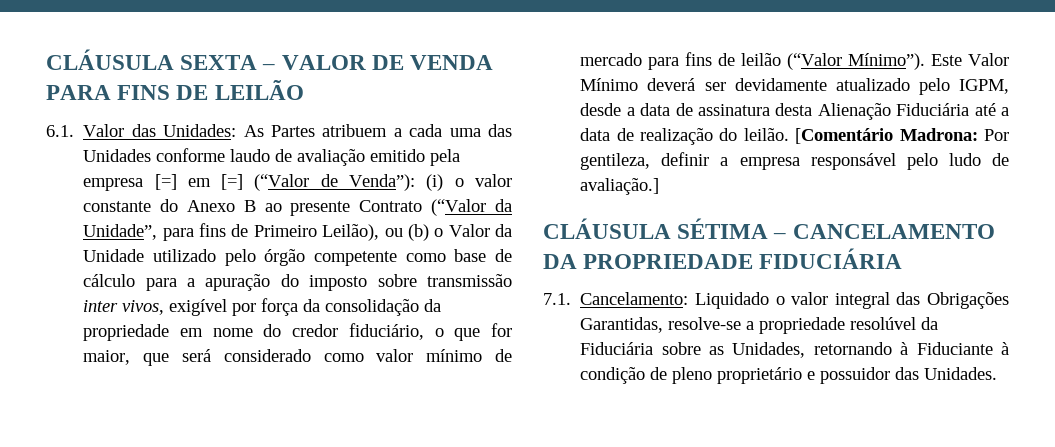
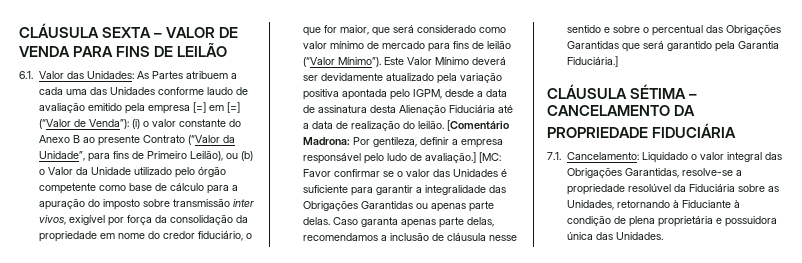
(910, 84) none -> [437,72,503,84] [303,89,388,100] pela variação positiva apontada
(660, 186) none -> [479,152,502,163] [303,169,508,177] [303,185,507,196] [303,200,495,212] [303,217,495,228] [303,232,518,241] [567,24,782,36] [567,41,780,52] [567,56,619,67] [MC: Favor confirmar se o valor das Unidades é suficiente para garantir a integralidade das Obrigações Garantidas ou apenas parte delas. Caso garanta apenas parte delas, recomendamos a inclusão de cláusula nesse sentido e sobre o percentual das Obrigações Garantidas que será garantido pela Garantia Fiduciária.]
[672,367,891,384] pleno proprietário e possuidor -> [629,216,778,227] [567,232,594,240] plena proprietária e possuidora única

